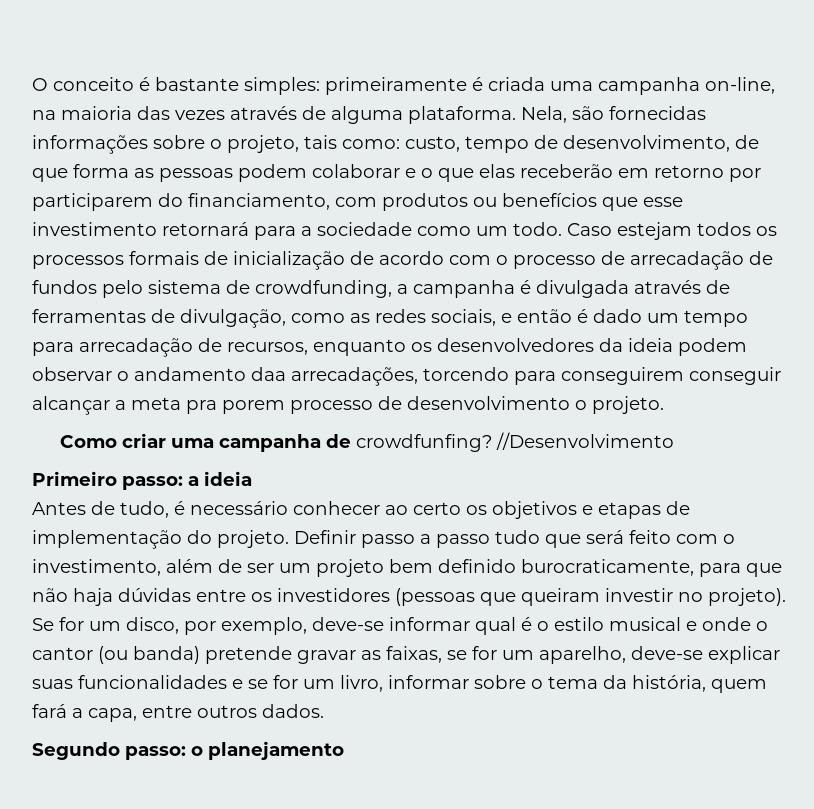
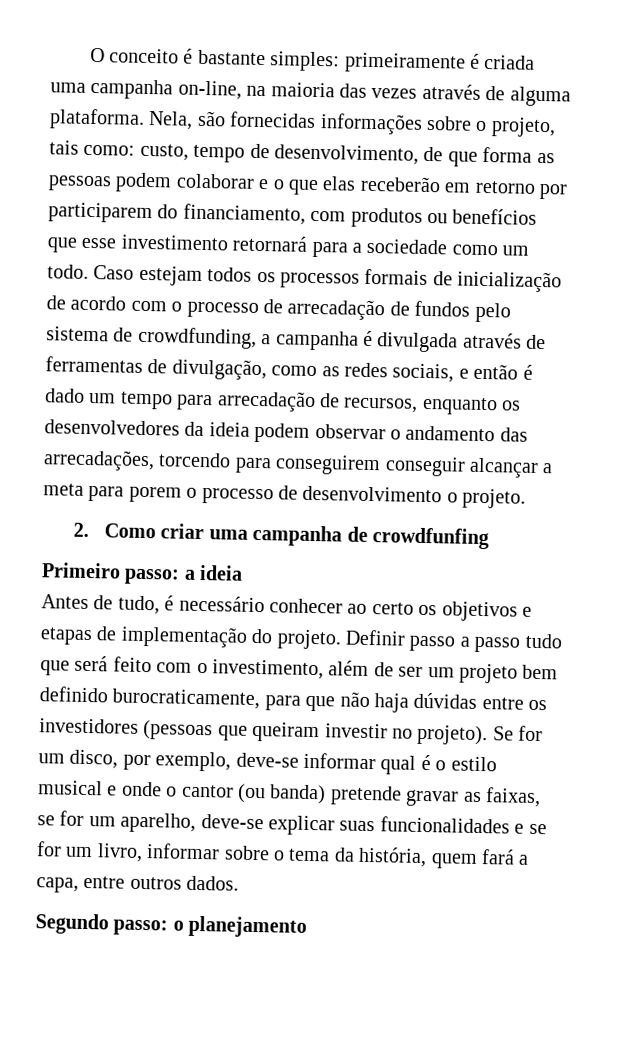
[251,367,286,381] daa -> [499,427,528,442] das
[186,400,285,414] pra porem -> [88,485,198,503] para porem o
(664, 405) none -> [73,522,90,538] 2.
[356,432,675,452] crowdfunfing? //Desenvolvimento -> [372,527,490,550] crowdfunfing

